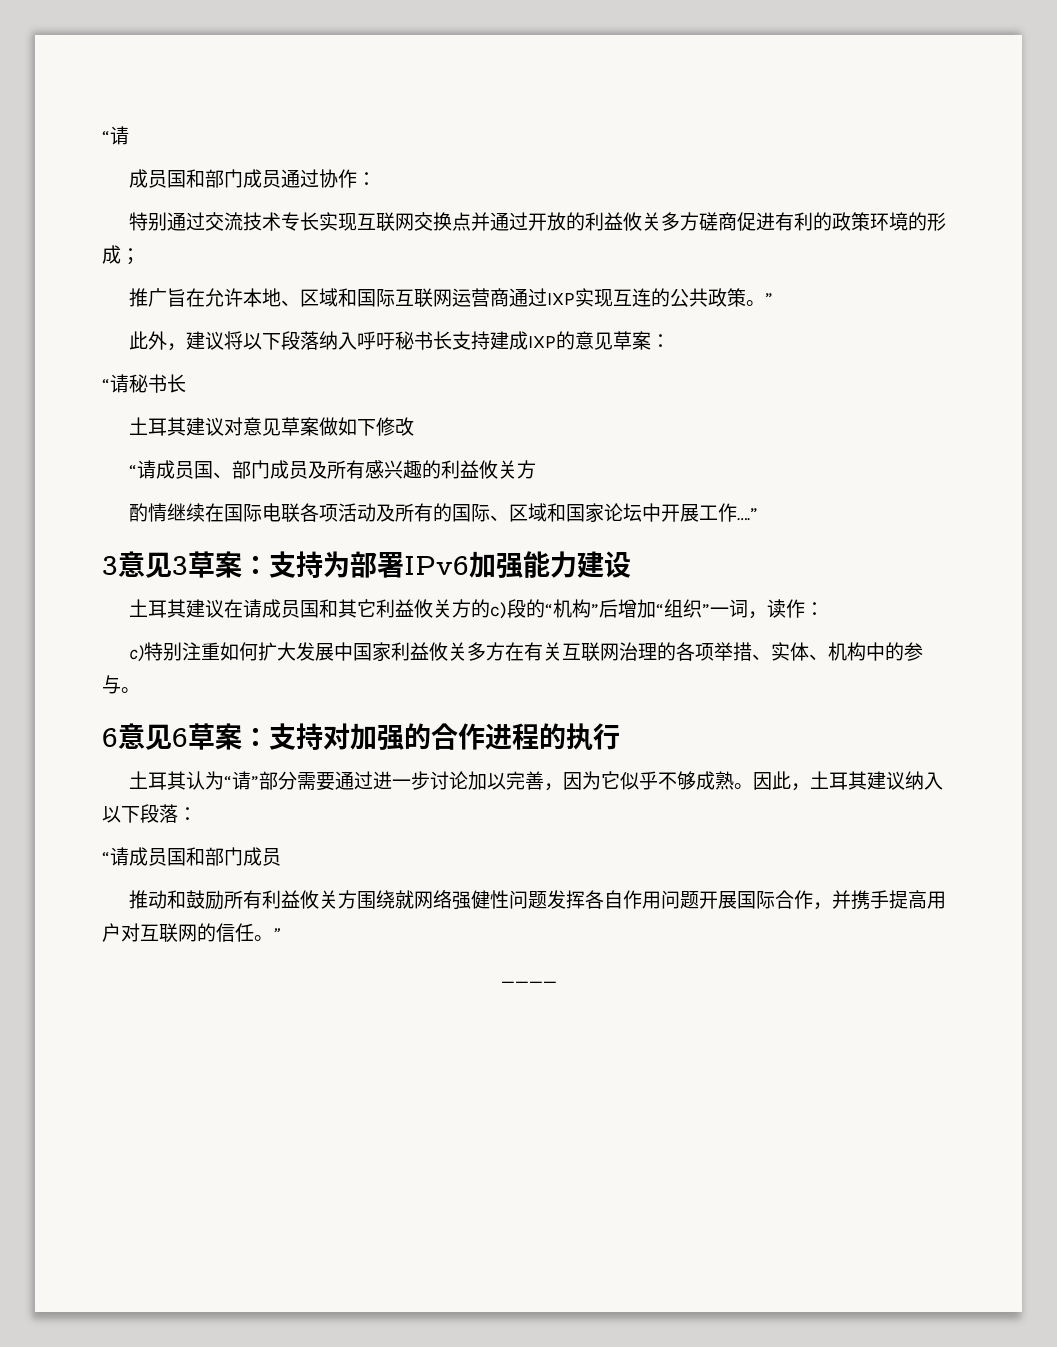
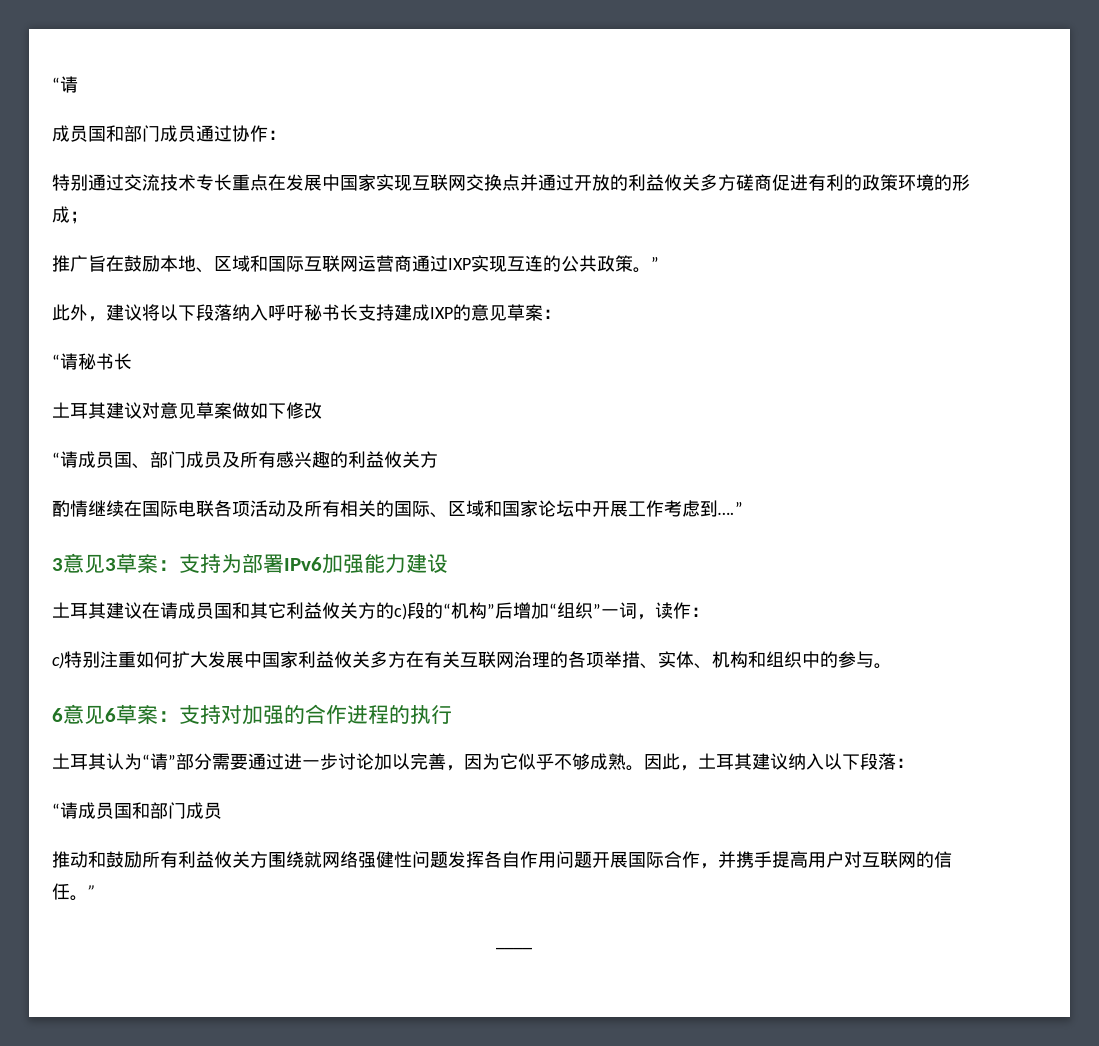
(320, 221) none -> [232,174,376,191] 重点在发展中国家
[205,288,244,307] 允许 -> [124,255,160,272] 鼓励
(434, 512) none -> [340,500,376,517] 相关
(738, 512) none -> [664,500,718,517] 考虑到
(867, 651) none -> [748,651,802,668] 和组织

